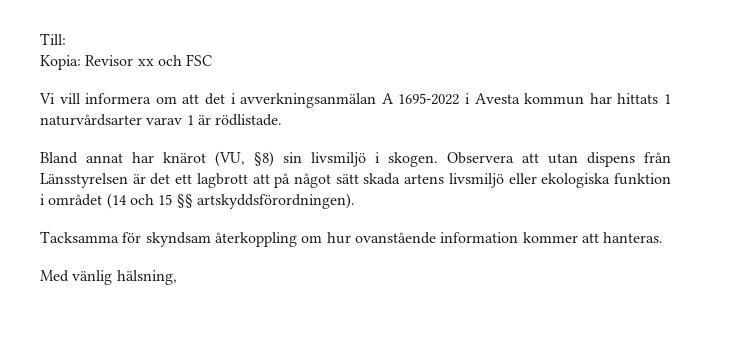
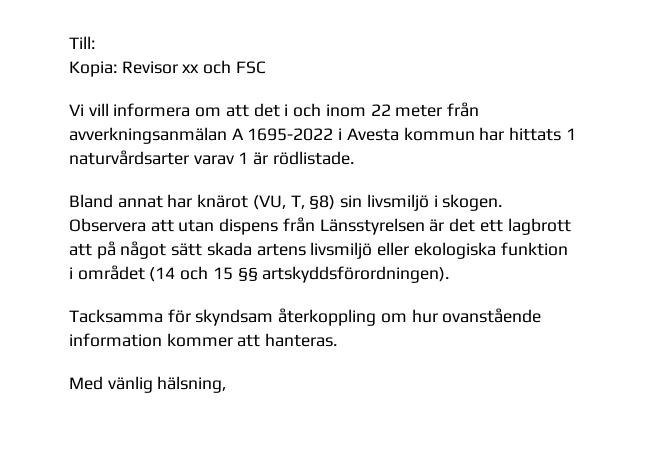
(236, 98) none -> [293,102,479,117] och inom 22 meter från
(245, 159) none -> [290,195,305,209] T,

